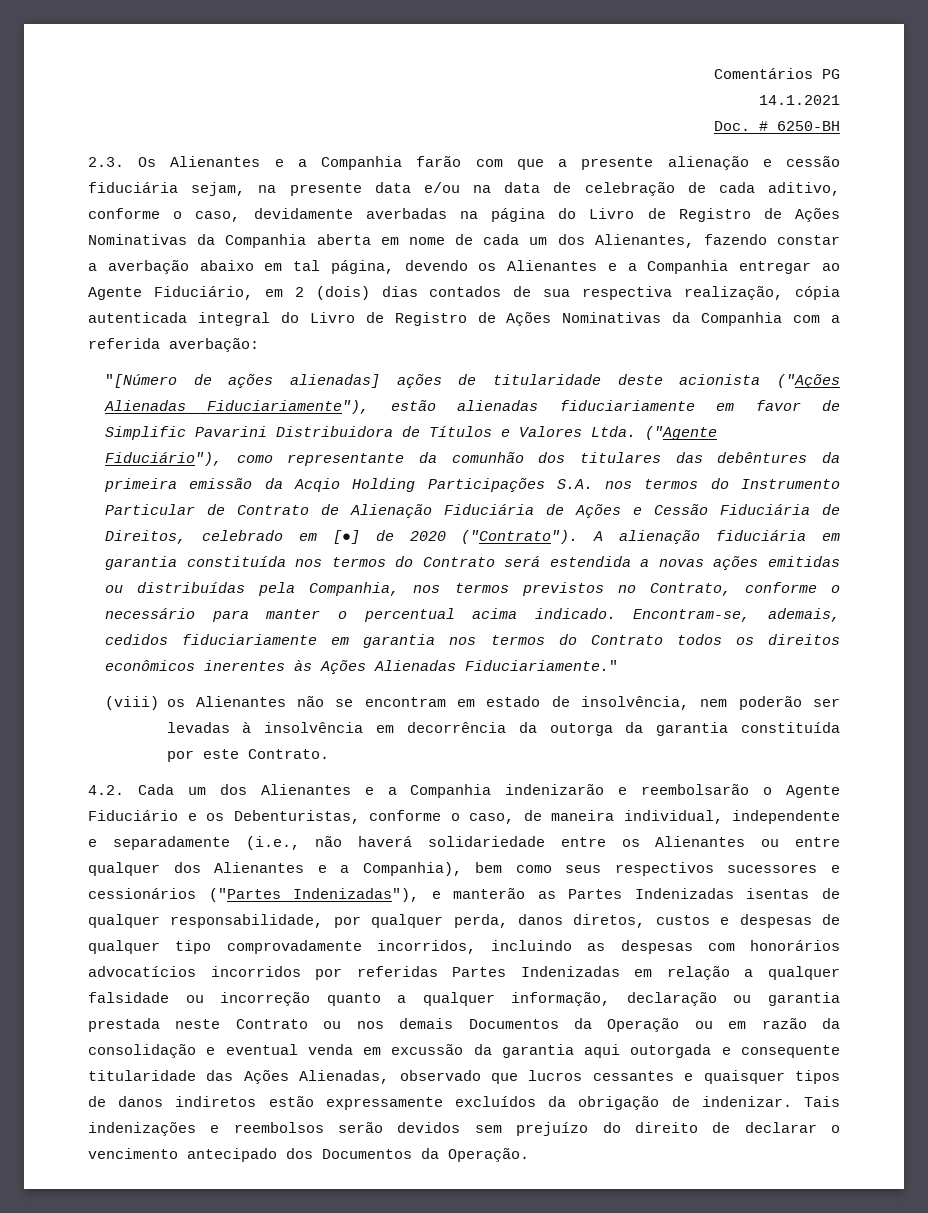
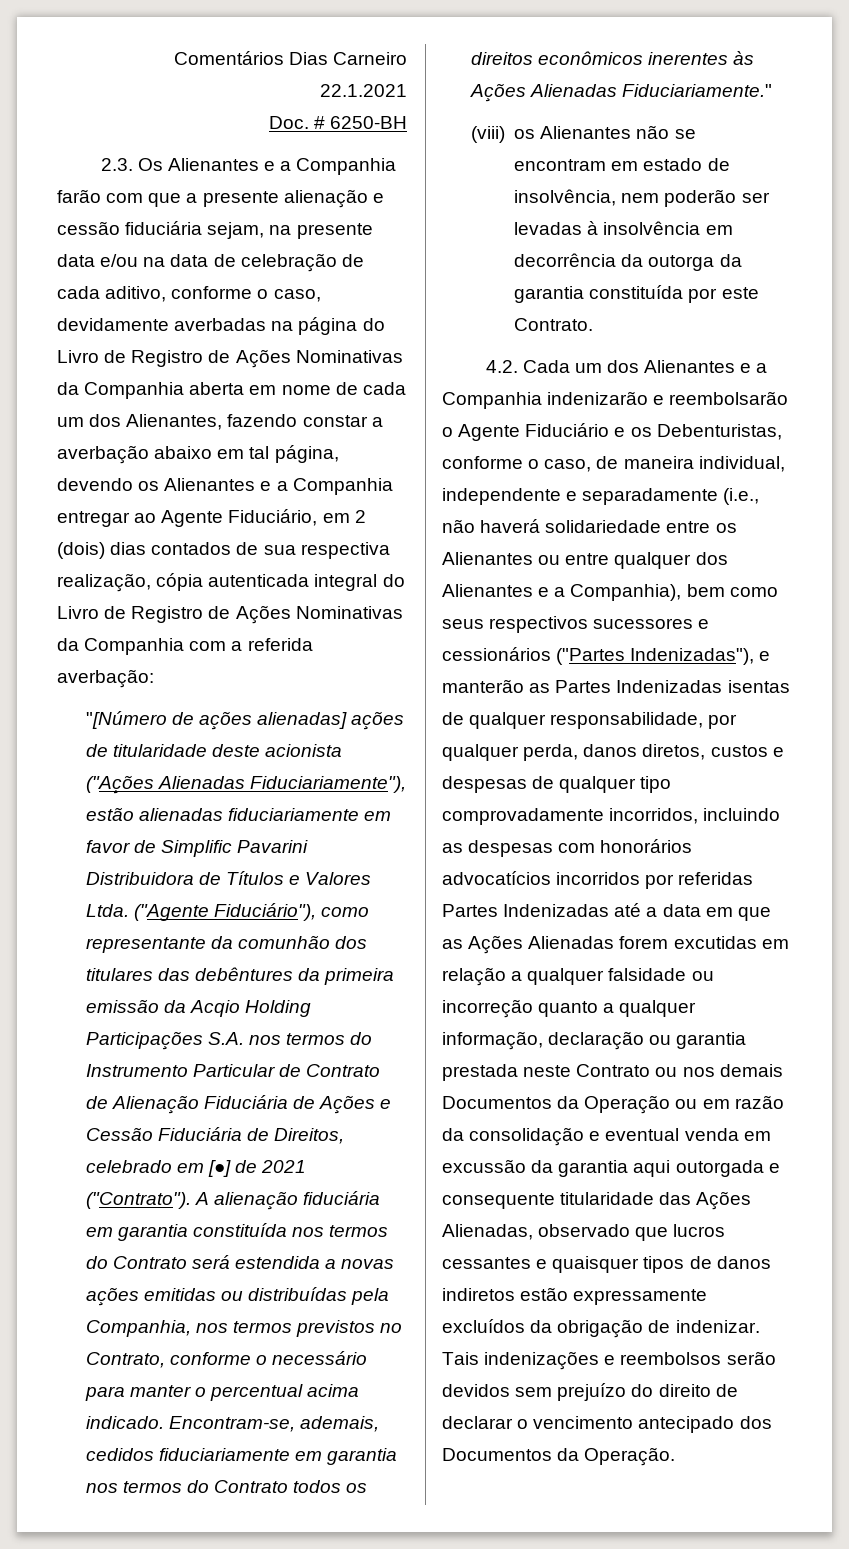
[822,69,840,79] [759,95,840,105] PG // 14.1.2021 -> [288,52,407,65] [320,84,407,97] Dias Carneiro // 22.1.2021
[409,531,446,541] 2020 -> [261,1160,307,1173] 2021
(620, 971) none -> [614,903,771,921] [442,935,757,954] até a data em que as Ações Alienadas forem excutidas

